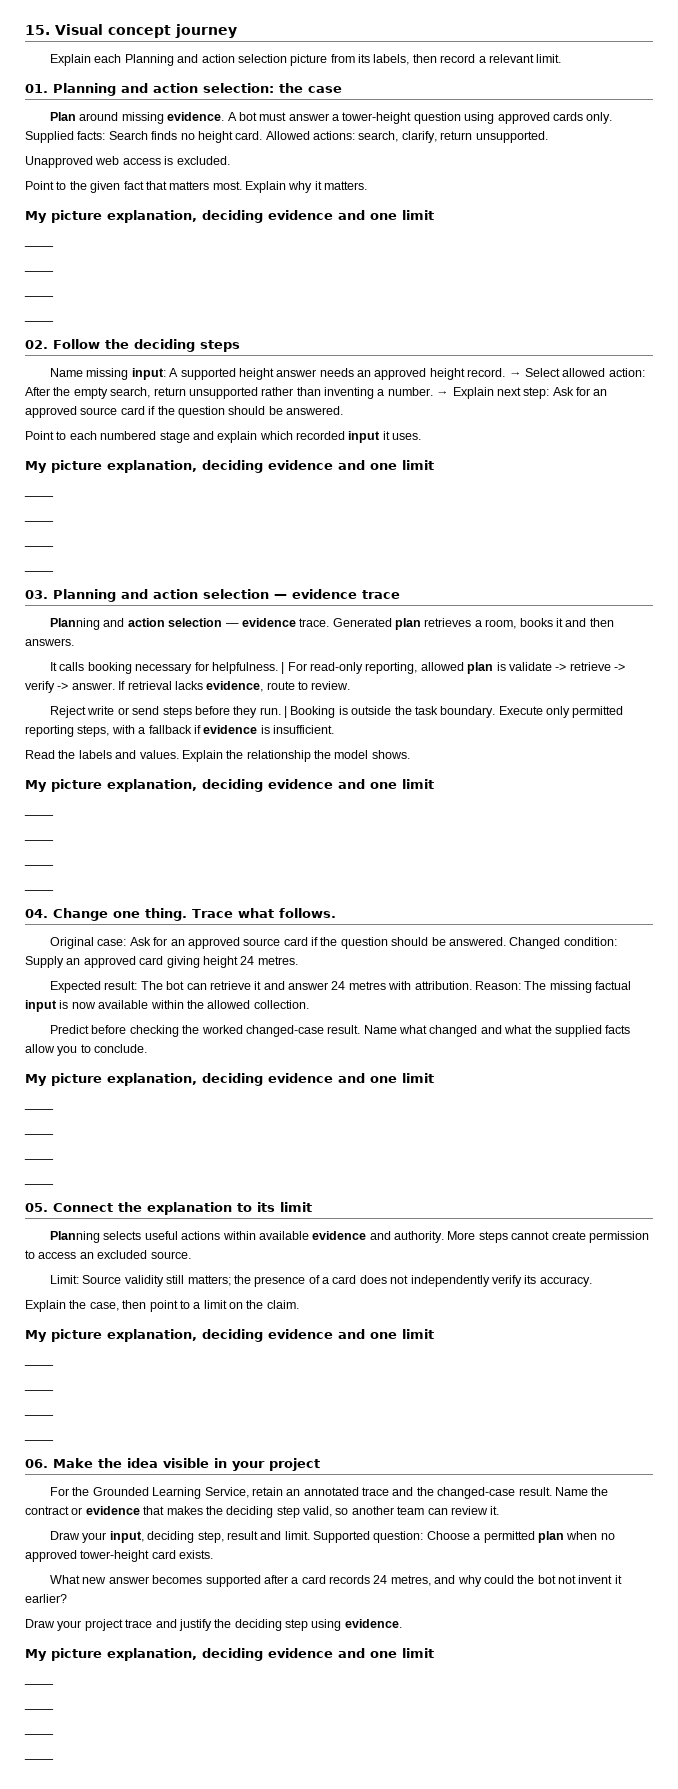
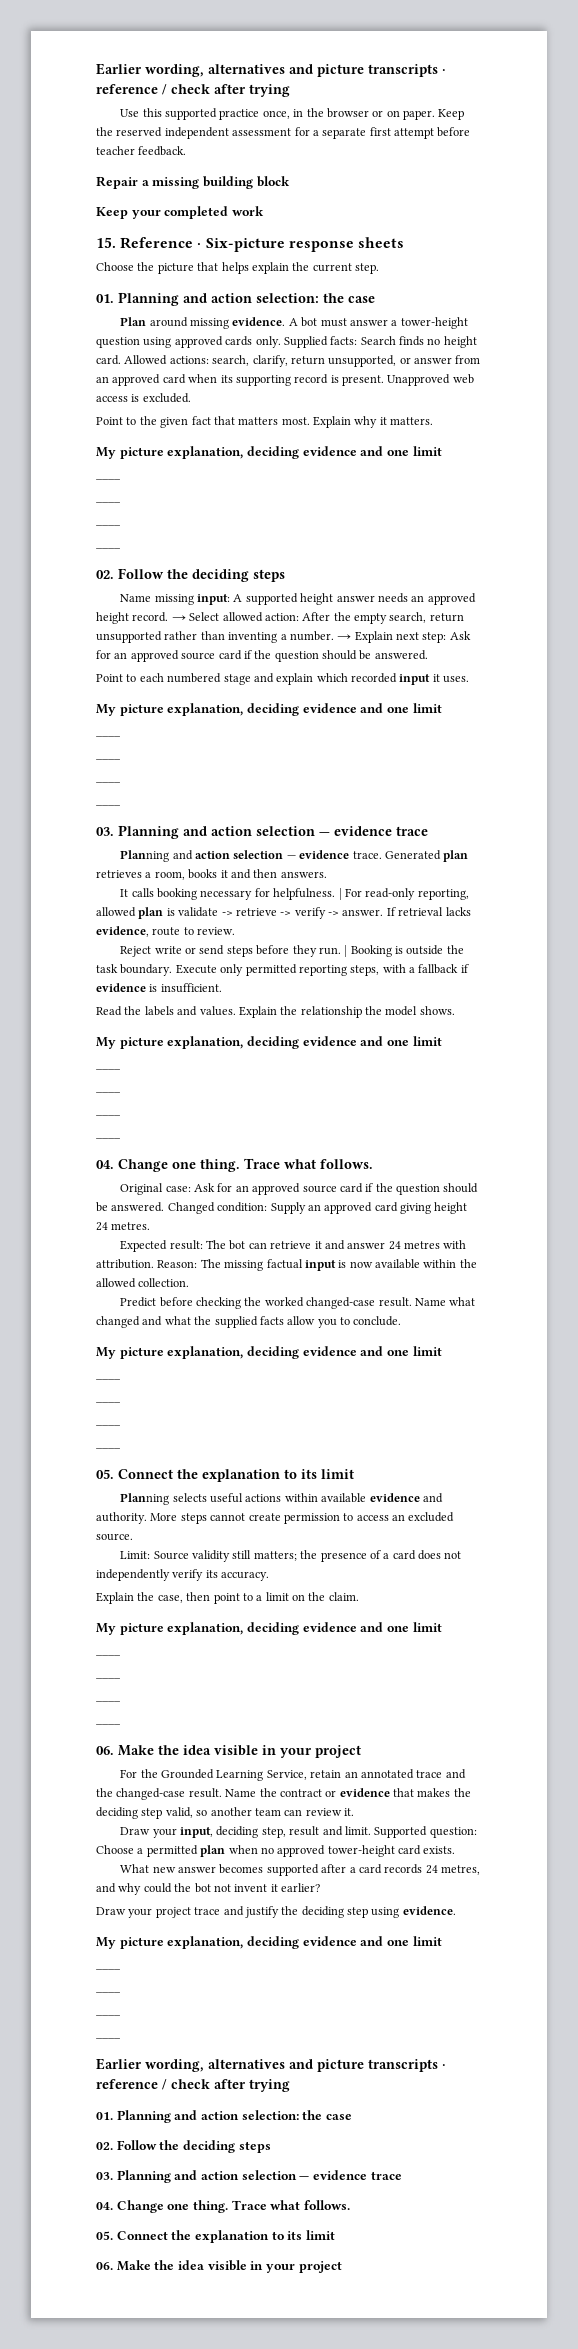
[25,24,237,38] [49,54,562,66] 15. Visual concept journey // Explain each Planning and action selection picture from its labels, then record a relevant limit. -> [96,63,446,77] [96,84,290,97] [120,108,465,120] [96,127,471,139] [96,146,187,156] [96,176,290,189] [96,206,264,219] [96,237,404,252] [96,262,379,274] Earlier wording, alternatives and picture transcripts · reference / check after trying // Use this supported practice once, in the browser or on paper. Keep the reserved independent assessment for a separate first attempt before teacher feedback. // Repair a missing building block // Keep your completed work // 15. Reference · Six-picture response sheets // Choose the picture that helps explain the current step.
[475,131,548,143] unsupported. // -> [328,355,481,367] [96,374,384,386] unsupported, or answer from an approved card when its supporting record is present.
(54, 1758) none -> [96,2058,446,2072] [96,2079,290,2092] [96,2110,352,2123] [96,2140,271,2153] [96,2170,402,2183] [96,2200,350,2213] [96,2230,335,2243] [96,2260,342,2273] // Earlier wording, alternatives and picture transcripts · reference / check after trying // 01. Planning and action selection: the case // 02. Follow the deciding steps // 03. Planning and action selection — evidence trace // 04. Change one thing. Trace what follows. // 05. Connect the explanation to its limit // 06. Make the idea visible in your project

